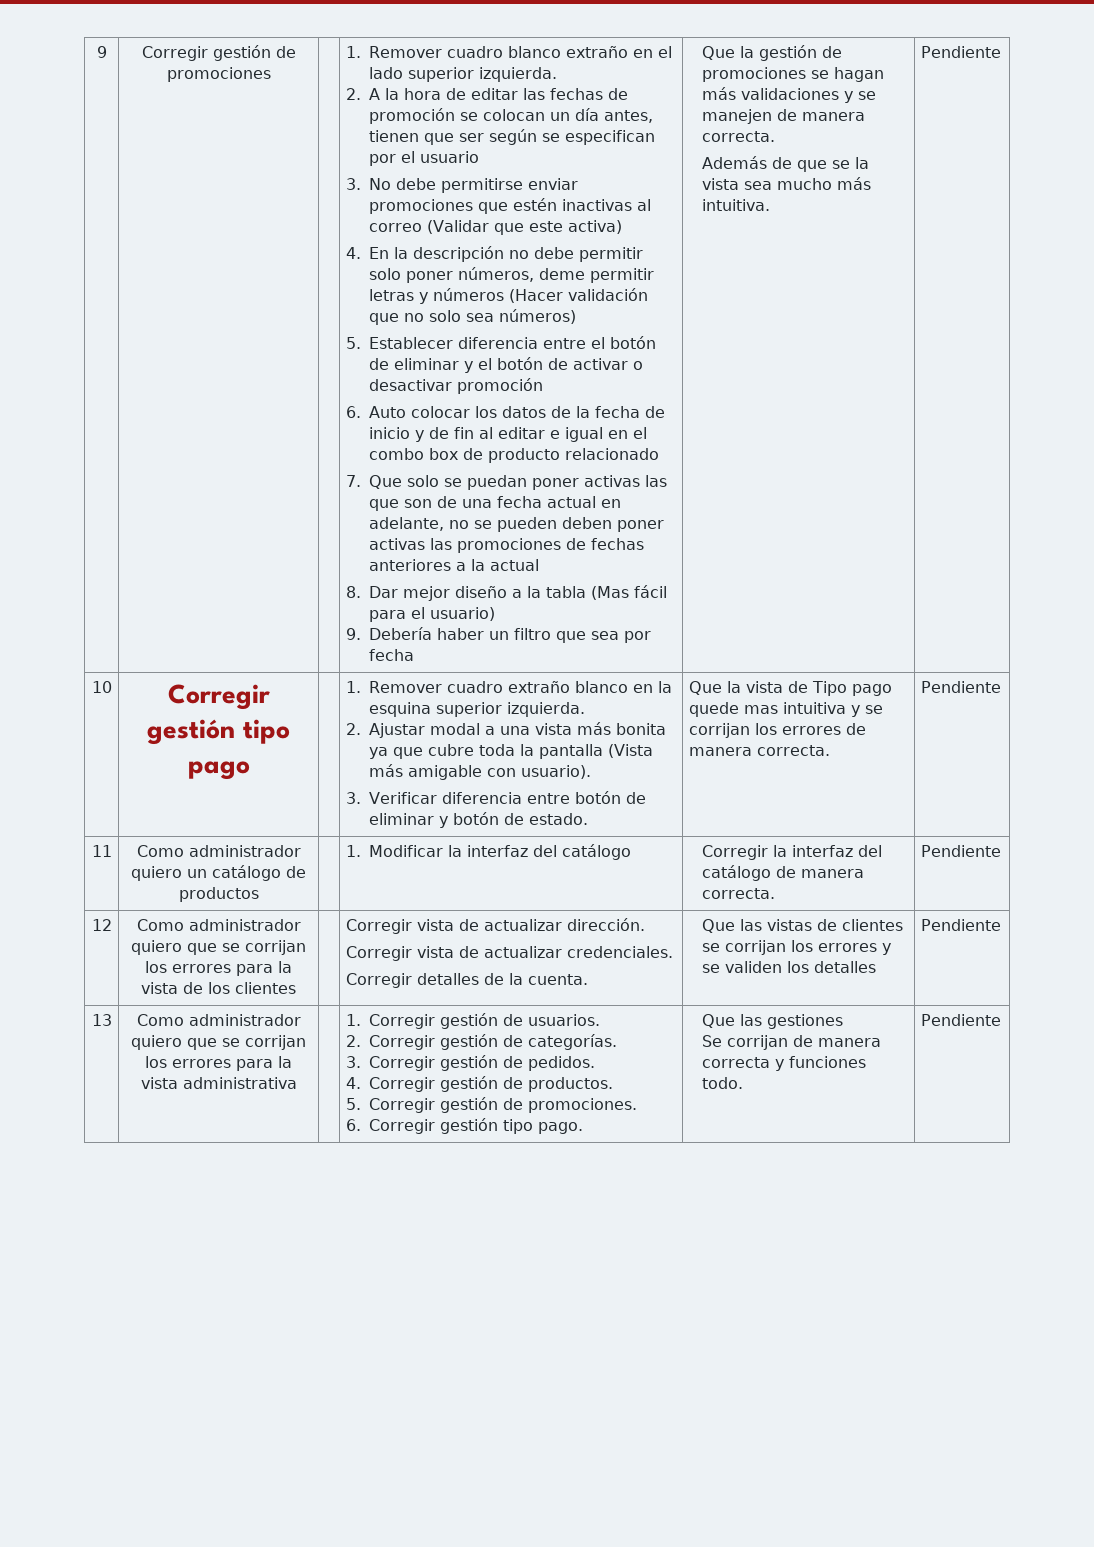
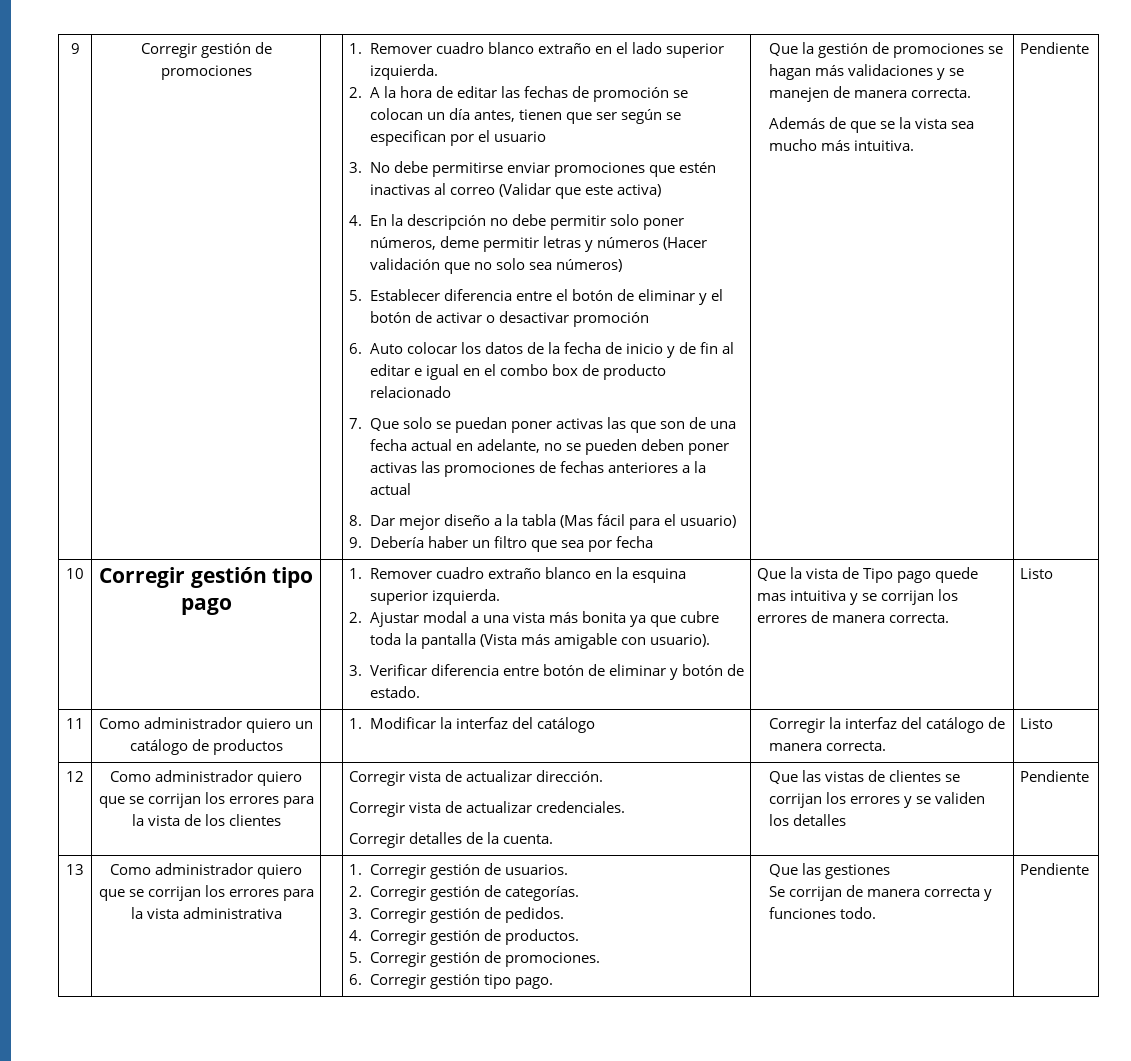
[920,681,1001,693] Pendiente -> [1020,568,1054,579] Listo
[920,845,1001,857] Pendiente -> [1020,718,1054,729] Listo

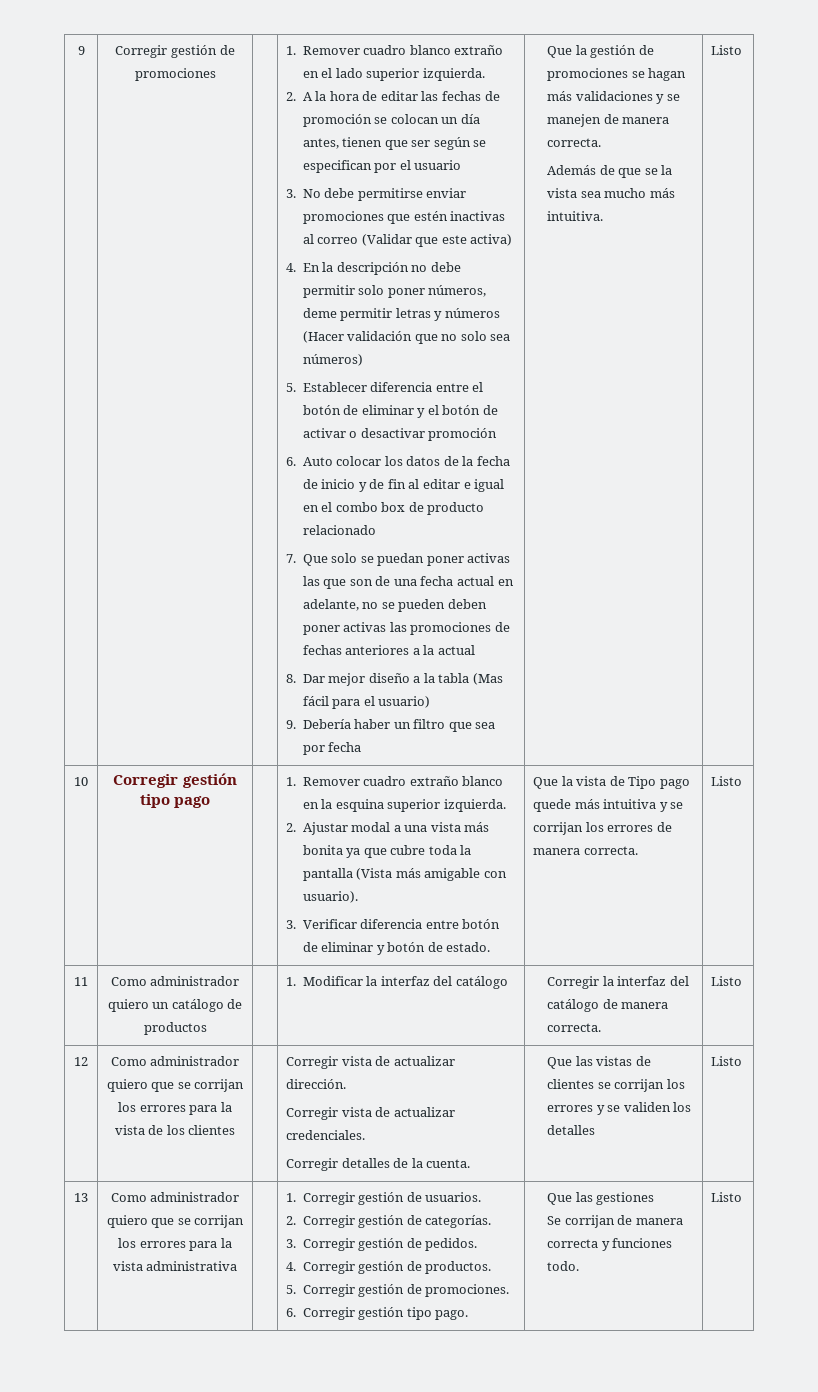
[1020,42,1090,54] Pendiente -> [711,45,743,55] Listo
[757,593,787,601] mas -> [574,799,600,809] más
[1020,770,1090,782] Pendiente -> [711,1056,743,1066] Listo
[1020,863,1090,875] Pendiente -> [711,1192,743,1202] Listo

